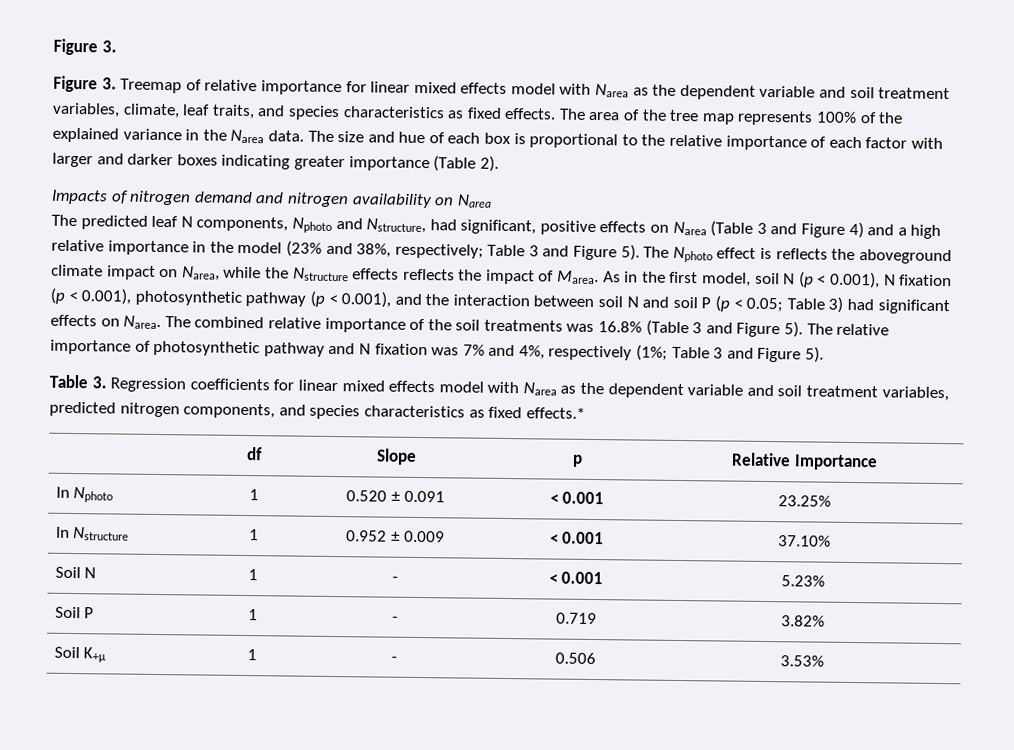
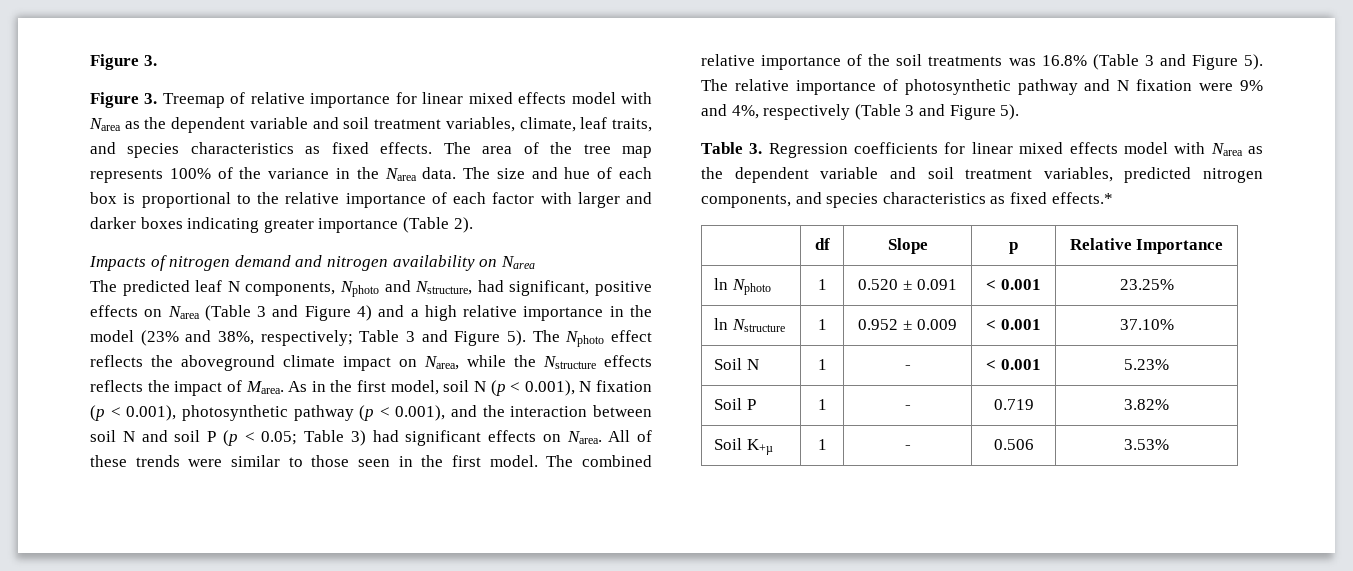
[52,127,119,143] explained -> (262, 173) none
[760,247,773,260] is -> (653, 336) none
(162, 322) none -> [608,430,652,442] [90,455,538,467] All of these trends were similar to those seen in the first model.
[431,344,485,356] was 7% -> [1199,80,1263,91] were 9%
[636,344,710,361] (1%; Table -> [854,104,901,120] (Table

